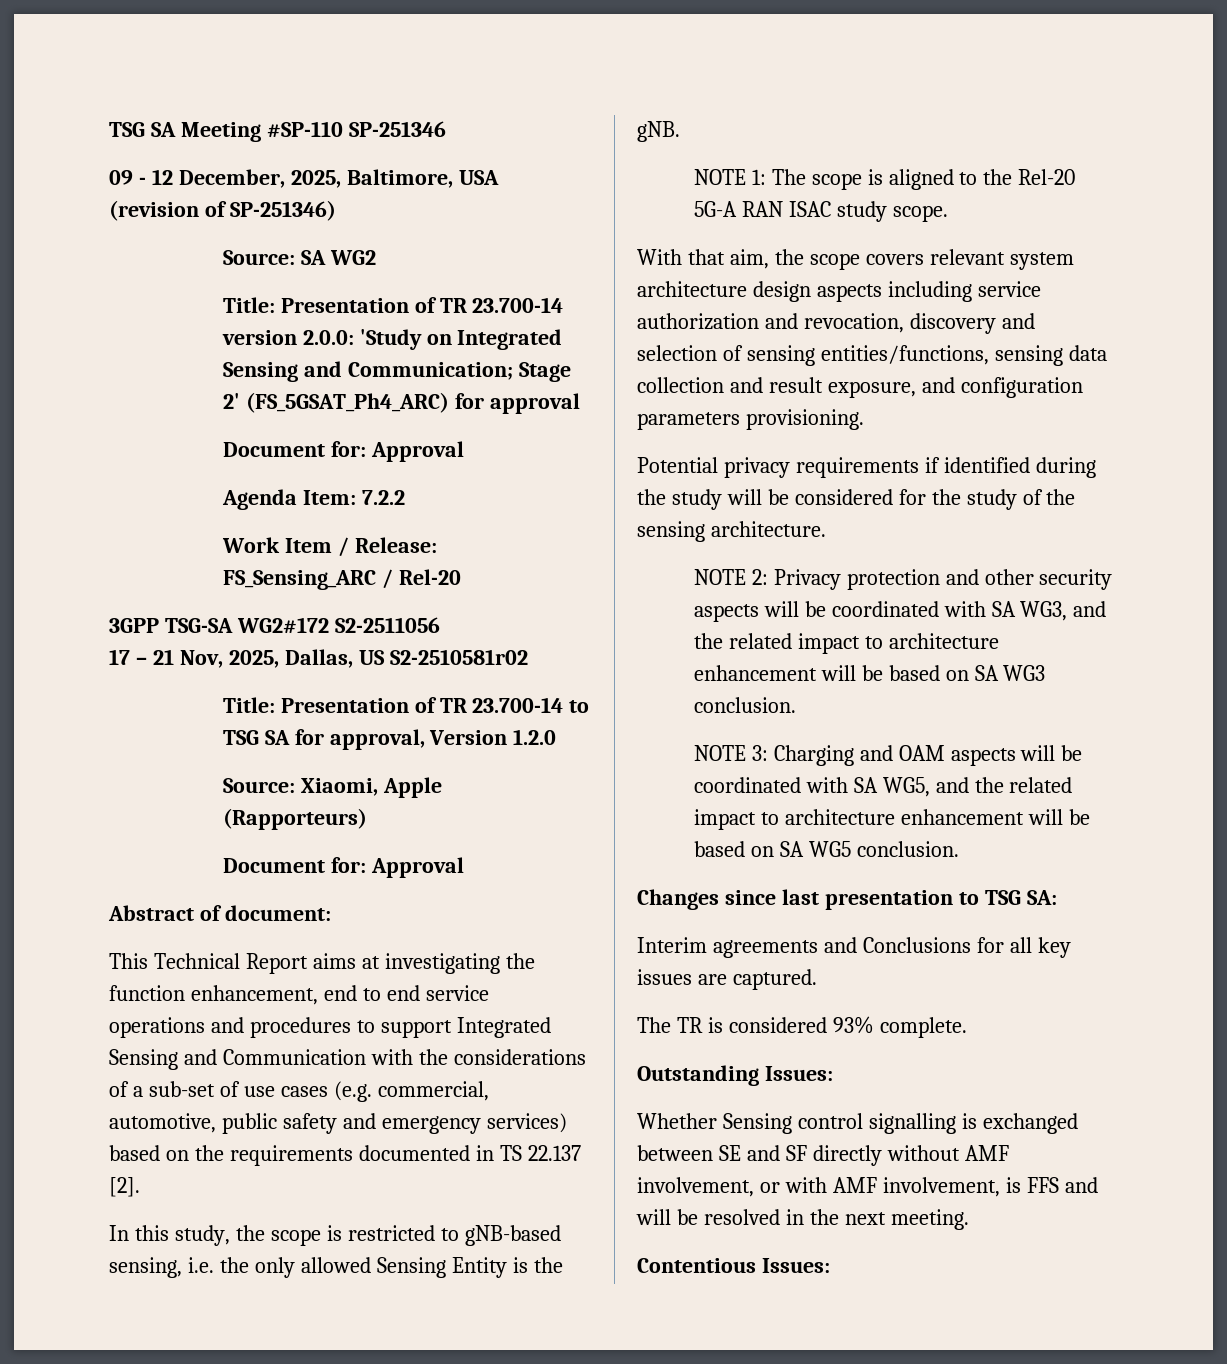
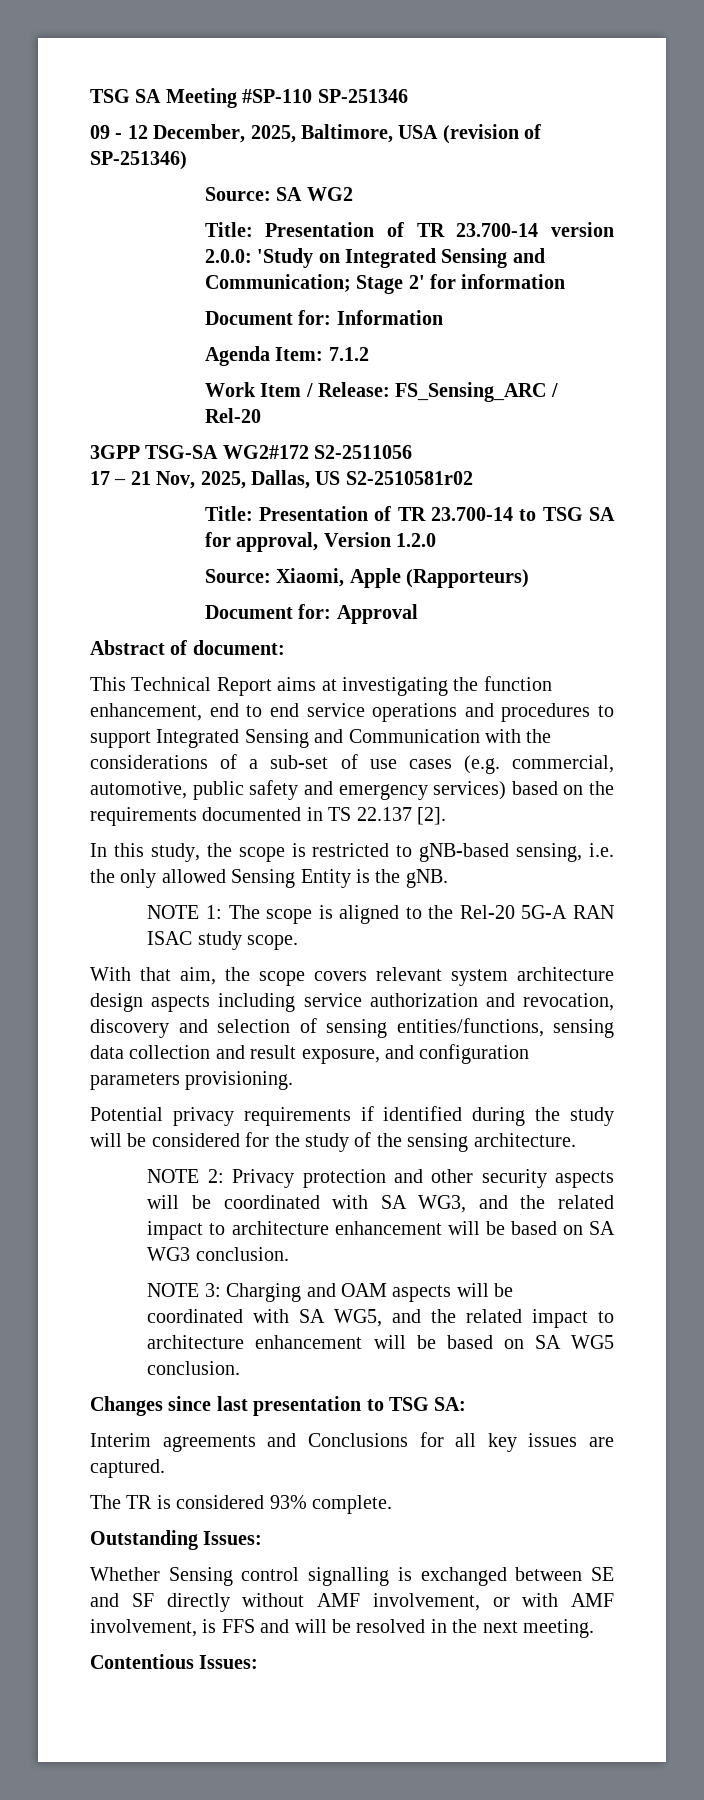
[245,392,580,414] [222,441,464,462] (FS_5GSAT_Ph4_ARC) for approval // Document for: Approval -> [429,274,566,289] [204,310,443,325] for information // Document for: Information
[361,490,405,505] 7.2.2 -> [328,347,369,361] 7.1.2

